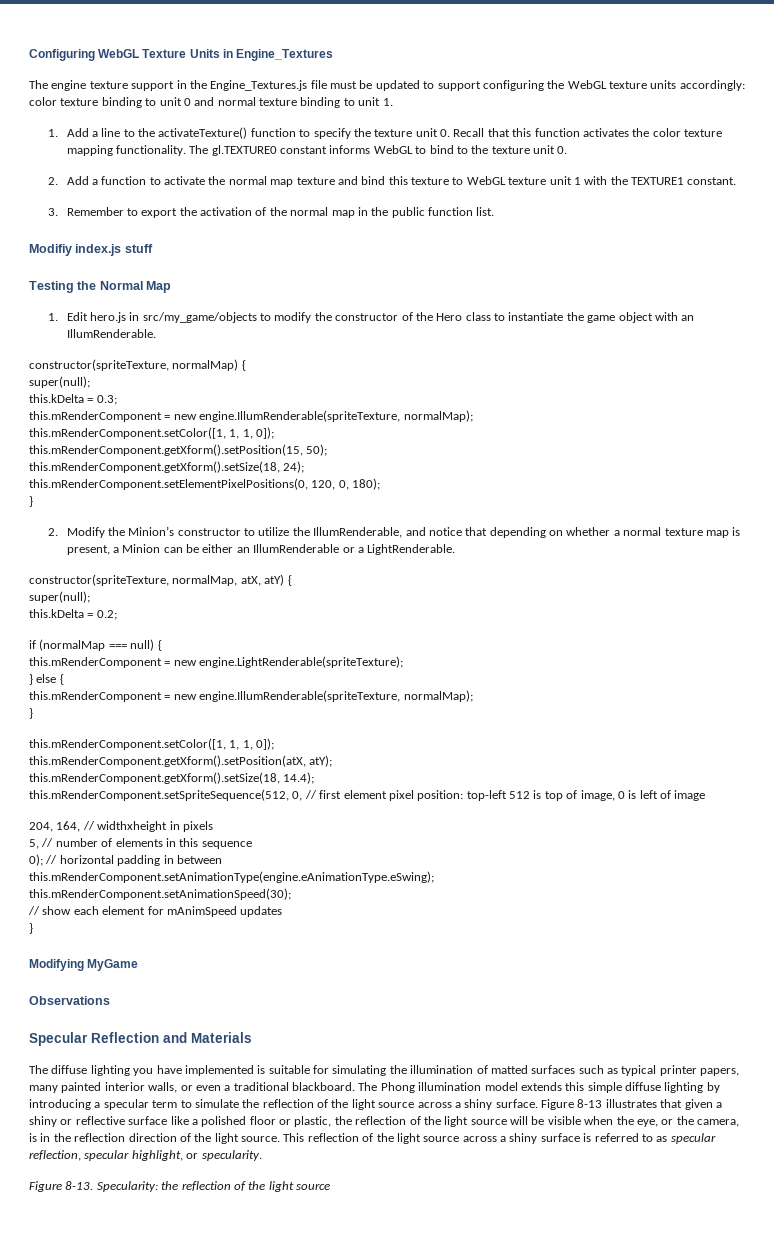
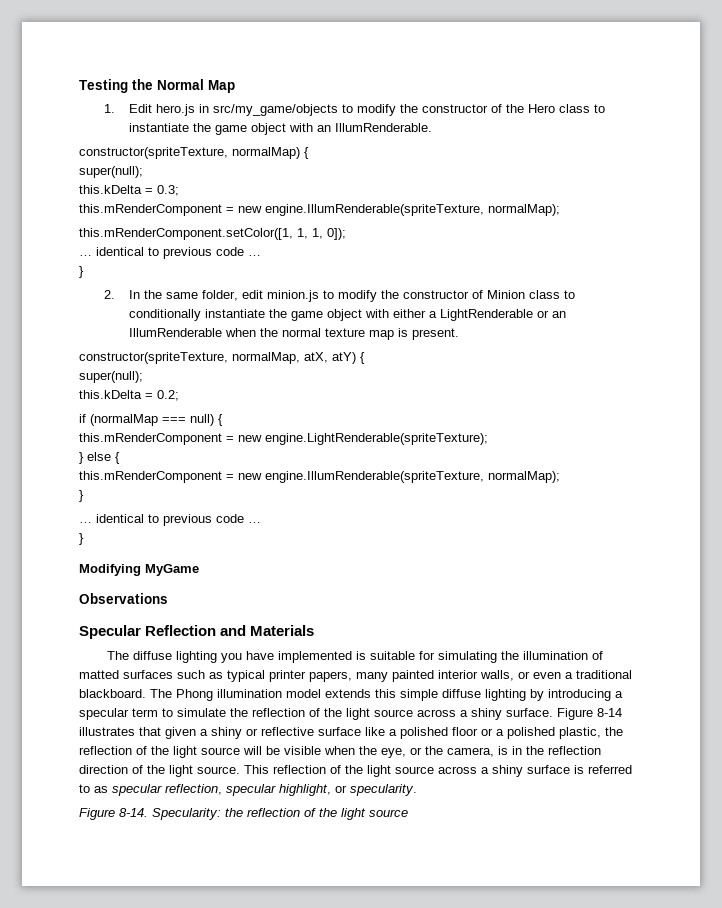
[29,49,334,61] [29,80,745,91] [29,97,393,108] [47,127,723,139] [66,145,568,156] [47,176,737,187] [47,207,495,218] [29,244,153,256] Configuring WebGL Texture Units in Engine_Textures // The engine texture support in the Engine_Textures.js file must be updated to support configuring the WebGL texture units accordingly: color texture binding to unit 0 and normal texture binding to unit 1. // 1. Add a line to the activateTexture() function to specify the texture unit 0. Recall that this function activates the color texture mapping functionality. The gl.TEXTURE0 constant informs WebGL to bind to the texture unit 0. // 2. Add a function to activate the normal map texture and bind this texture to WebGL texture unit 1 with the TEXTURE1 constant. // 3. Remember to export the activation of the normal map in the public function list. // Modifiy index.js stuff // -> (79, 86) none
[29,444,328,456] [29,461,305,473] [29,478,381,490] [29,496,33,507] [47,526,741,538] [66,544,456,555] this.mRenderComponent.getXform().setPosition(15, 50); // this.mRenderComponent.getXform().setSize(18, 24); // this.mRenderComponent.setElementPixelPositions(0, 120, 0, 180); // } // 2. Modify the Minion’s constructor to utilize the IllumRenderable, and notice that depending on whether a normal texture map is present, a Minion can be either an IllumRenderable or a LightRenderable. -> [79,247,261,259] [79,266,84,278] [104,290,576,302] [129,309,567,321] [129,328,460,340] … identical to previous code … // } // 2. In the same folder, edit minion.js to modify the constructor of Minion class to conditionally instantiate the game object with either a LightRenderable or an IllumRenderable when the normal texture map is present.
[29,738,275,750] [29,755,333,767] [29,772,315,784] [29,789,706,801] [29,821,213,832] [29,838,252,849] [29,854,222,866] [29,871,434,883] [29,888,291,900] [28,906,283,917] this.mRenderComponent.setColor([1, 1, 1, 0]); // this.mRenderComponent.getXform().setPosition(atX, atY); // this.mRenderComponent.getXform().setSize(18, 14.4); // this.mRenderComponent.setSpriteSequence(512, 0, // first element pixel position: top-left 512 is top of image, 0 is left of image // 204, 164, // widthxheight in pixels // 5, // number of elements in this sequence // 0); // horizontal padding in between // this.mRenderComponent.setAnimationType(engine.eAnimationType.eSwing); // this.mRenderComponent.setAnimationSpeed(30); // // show each element for mAnimSpeed updates -> [79,514,261,526] … identical to previous code …
[577,1099,603,1108] 8-13 -> [597,708,622,717] 8-14
(291, 1122) none -> [496,727,555,739] a polished
[65,1181,94,1190] 8-13. -> [119,808,148,817] 8-14.

